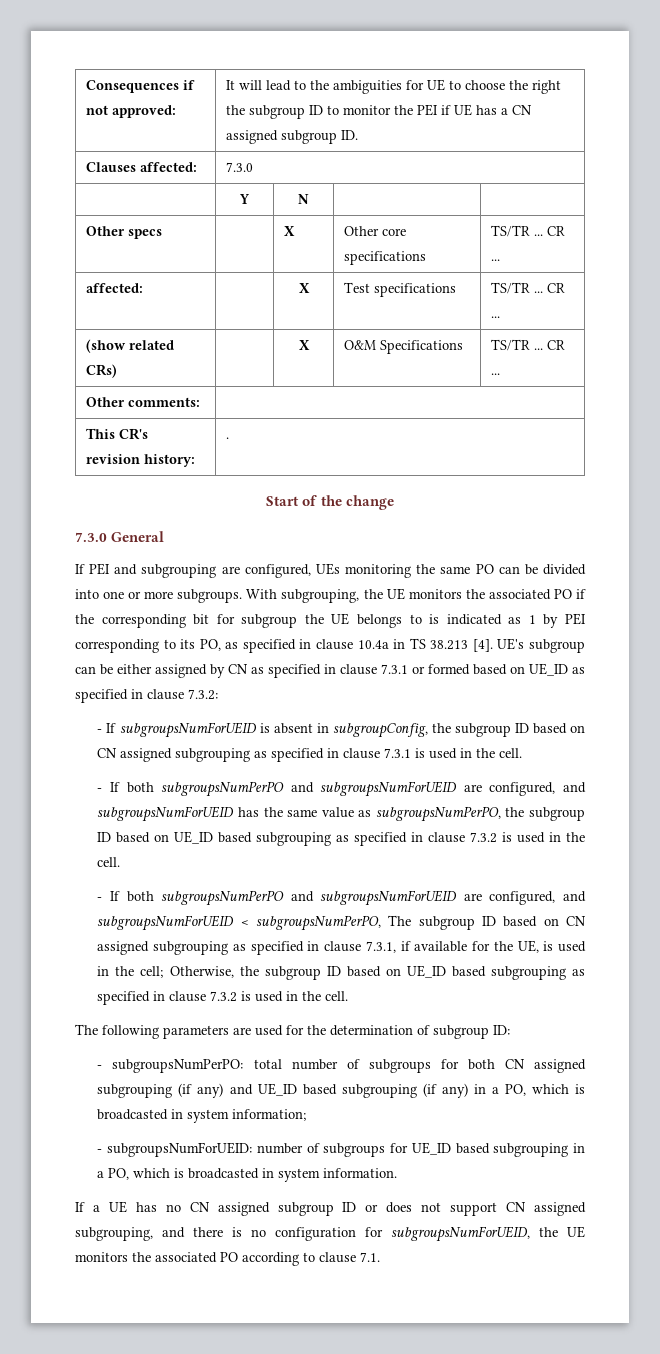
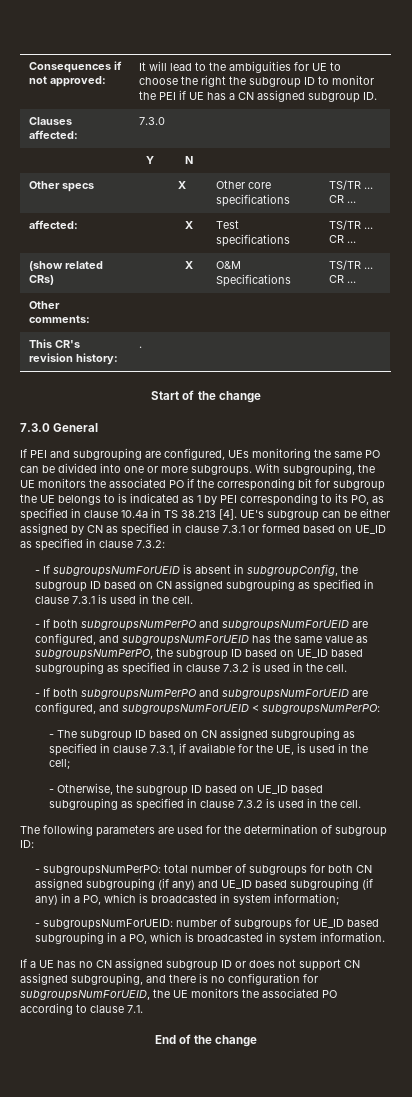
[256,915,382,931] subgroupsNumPerPO, -> [261,704,380,715] [49,734,55,738] subgroupsNumPerPO: // -
(164, 972) none -> [49,789,55,793] // -
(380, 1257) none -> [154,1034,258,1047] // End of the change

